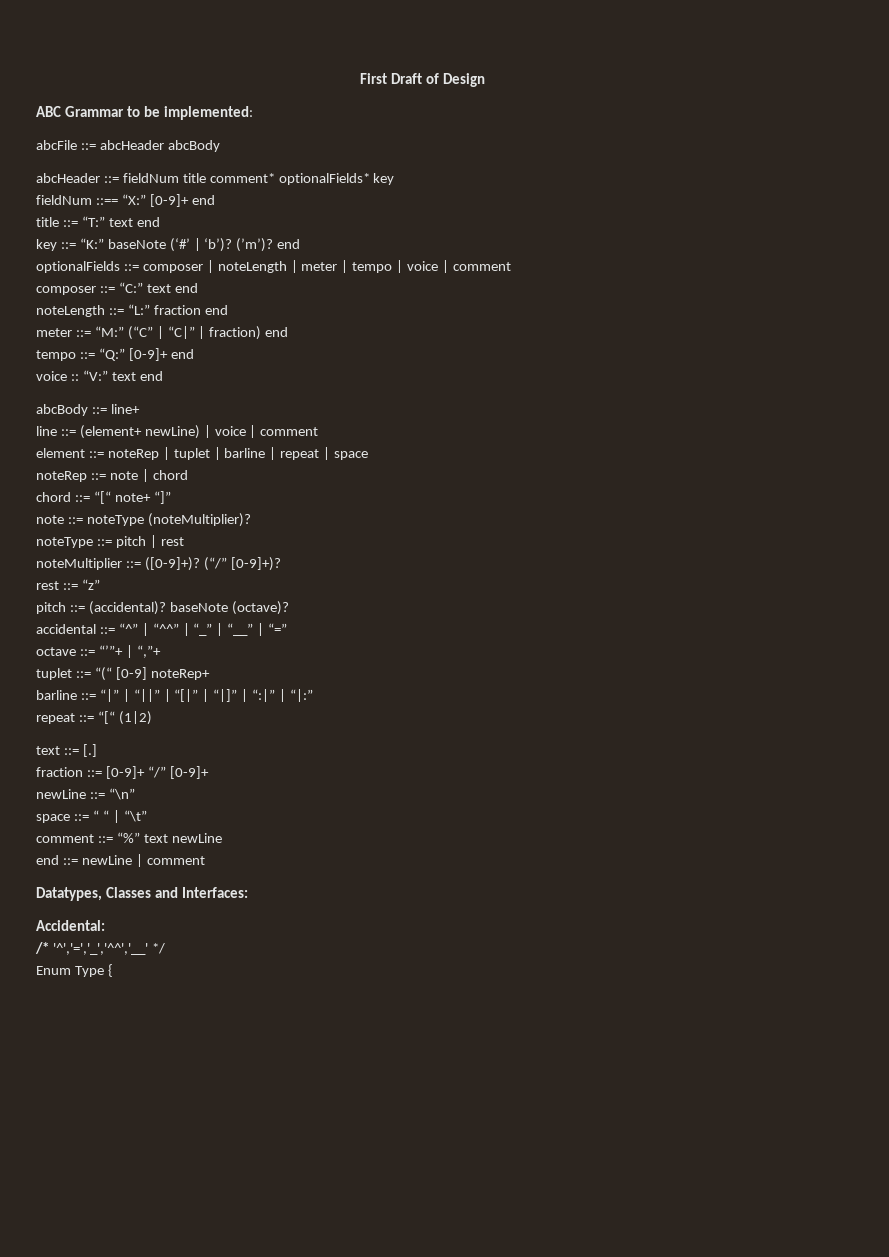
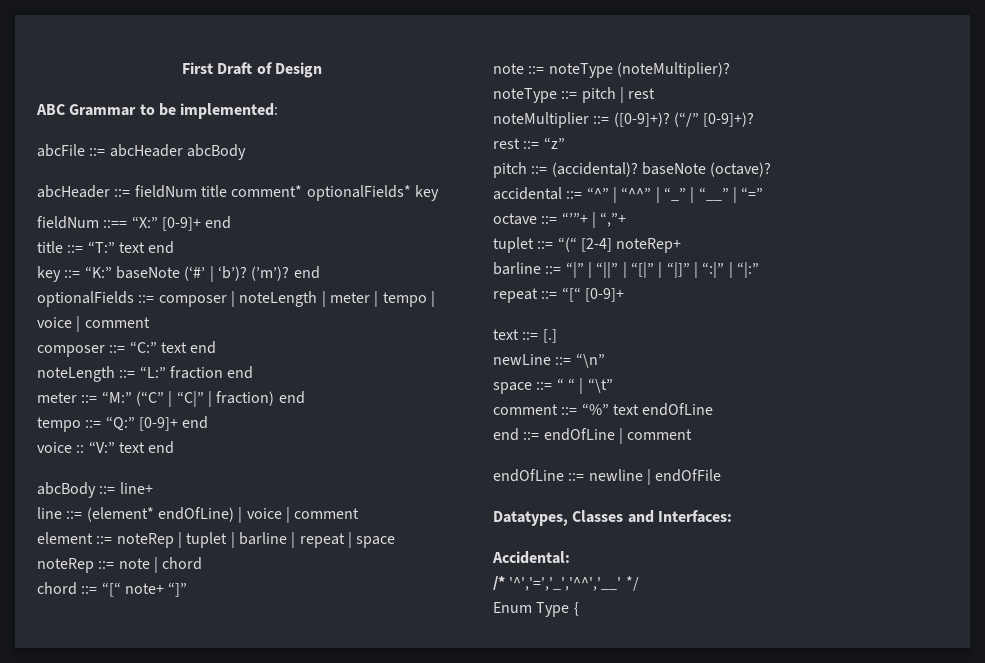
[79,425,200,439] (element+ newLine) -> [86,507,234,522] (element* endOfLine)
[115,667,147,680] [0-9] -> [580,238,612,252] [2-4]
[118,711,152,725] (1|2) -> [584,288,624,302] [0-9]+
[36,766,209,779] // fraction ::= [0-9]+ “/” [0-9]+ -> (557, 336) none
[171,833,222,843] newLine -> [642,403,714,416] endOfLine
[81,854,205,867] newLine | comment -> [543,428,693,444] [493,469,722,485] endOfLine | comment // endOfLine ::= newline | endOfFile

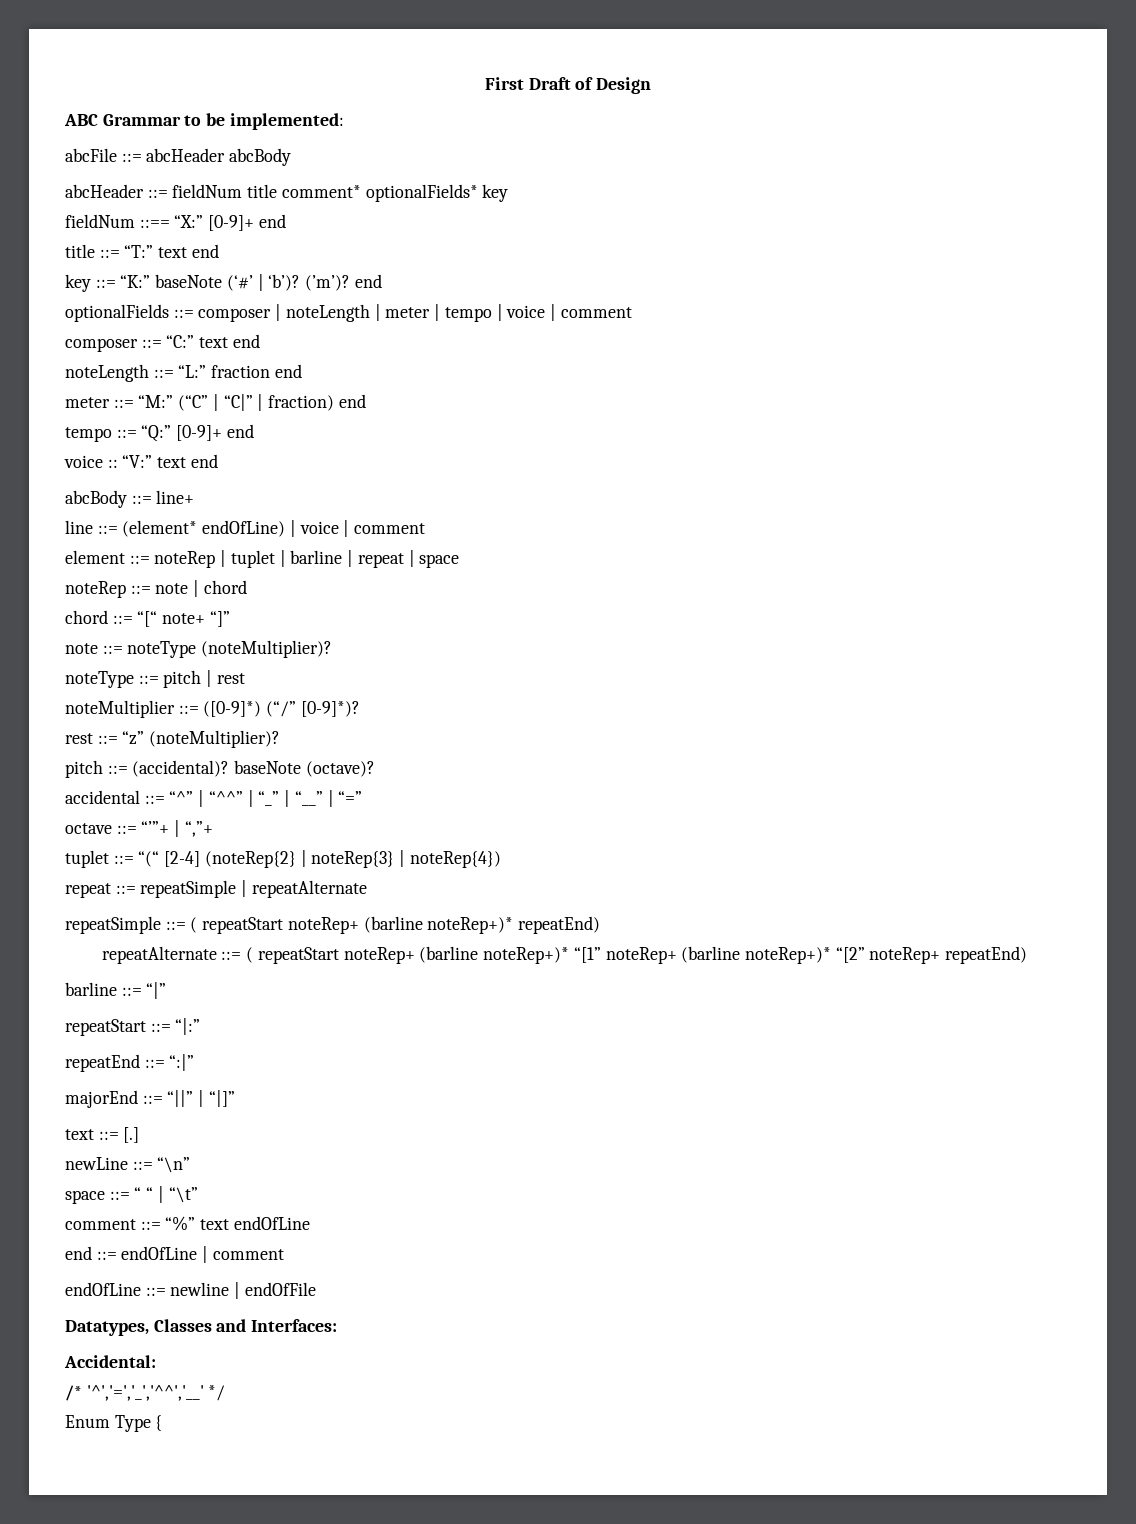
[613,112,755,127] ([0-9]+)? (“/” [0-9]+)? -> [203,701,360,717] ([0-9]*) (“/” [0-9]*)?
(565, 143) none -> [149,730,281,748] (noteMultiplier)?
[616,238,682,253] [493,262,759,278] [493,287,624,303] noteRep+ // barline ::= “|” | “||” | “[|” | “|]” | “:|” | “|:” // repeat ::= “[“ [0-9]+ -> [204,850,501,868] [65,880,367,898] [65,916,601,934] [101,946,1028,964] [65,982,167,999] [65,1018,201,1036] [65,1054,195,1072] [65,1090,235,1108] (noteRep{2} | noteRep{3} | noteRep{4}) // repeat ::= repeatSimple | repeatAlternate // repeatSimple ::= ( repeatStart noteRep+ (barline noteRep+)* repeatEnd) // repeatAlternate ::= ( repeatStart noteRep+ (barline noteRep+)* “[1” noteRep+ (barline noteRep+)* “[2” noteRep+ repeatEnd) // barline ::= “|” // repeatStart ::= “|:” // repeatEnd ::= “:|” // majorEnd ::= “||” | “|]”

